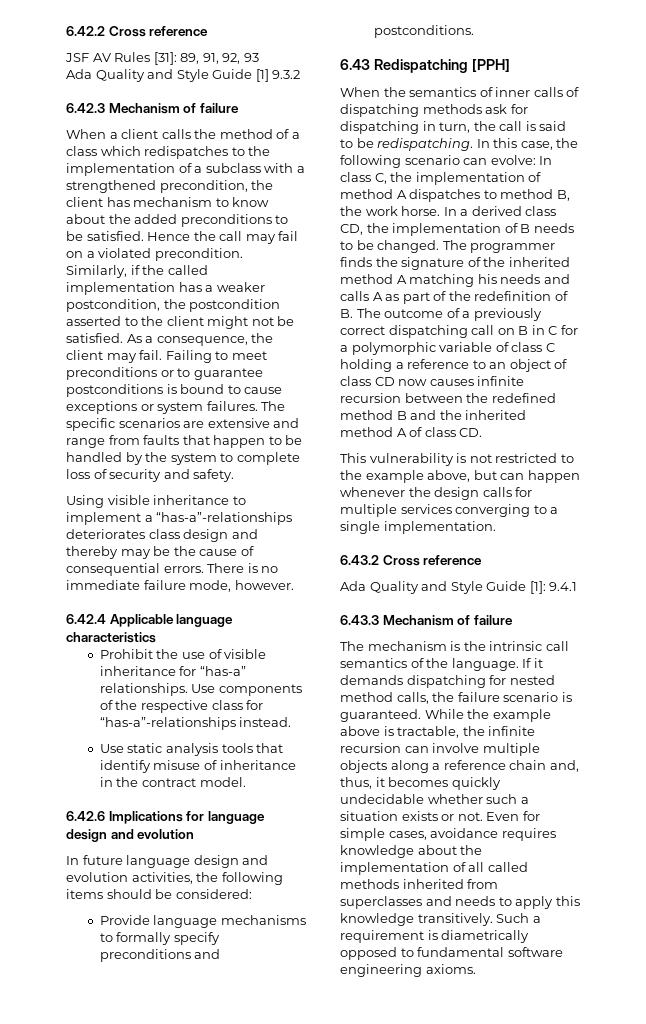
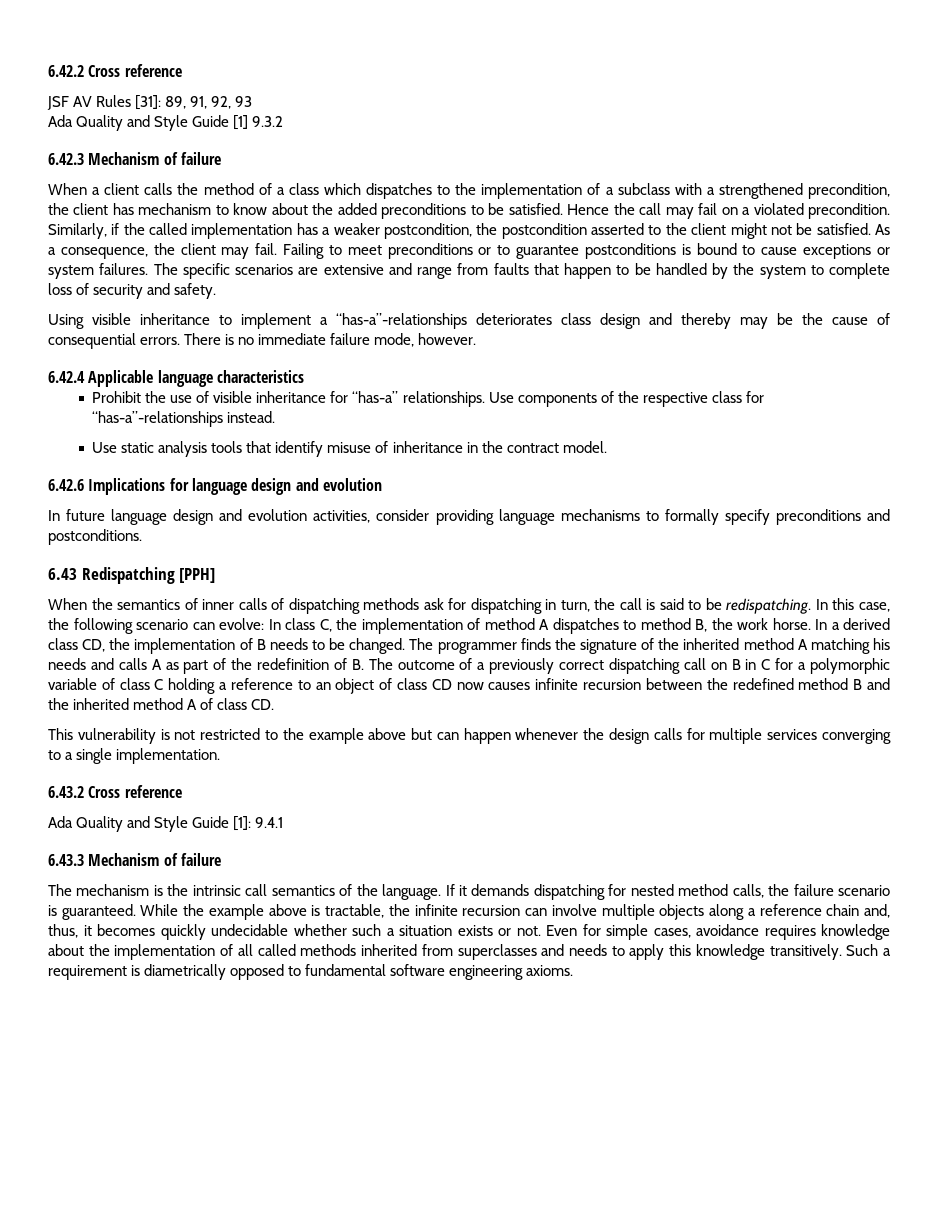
[144,146,229,159] redispatches -> [366,183,432,199] dispatches
[196,872,283,885] [66,889,252,899] [99,915,150,925] the following items should be considered: // Provide -> [376,509,494,525] consider providing
[427,470,471,482] above, -> [368,728,407,740] above

